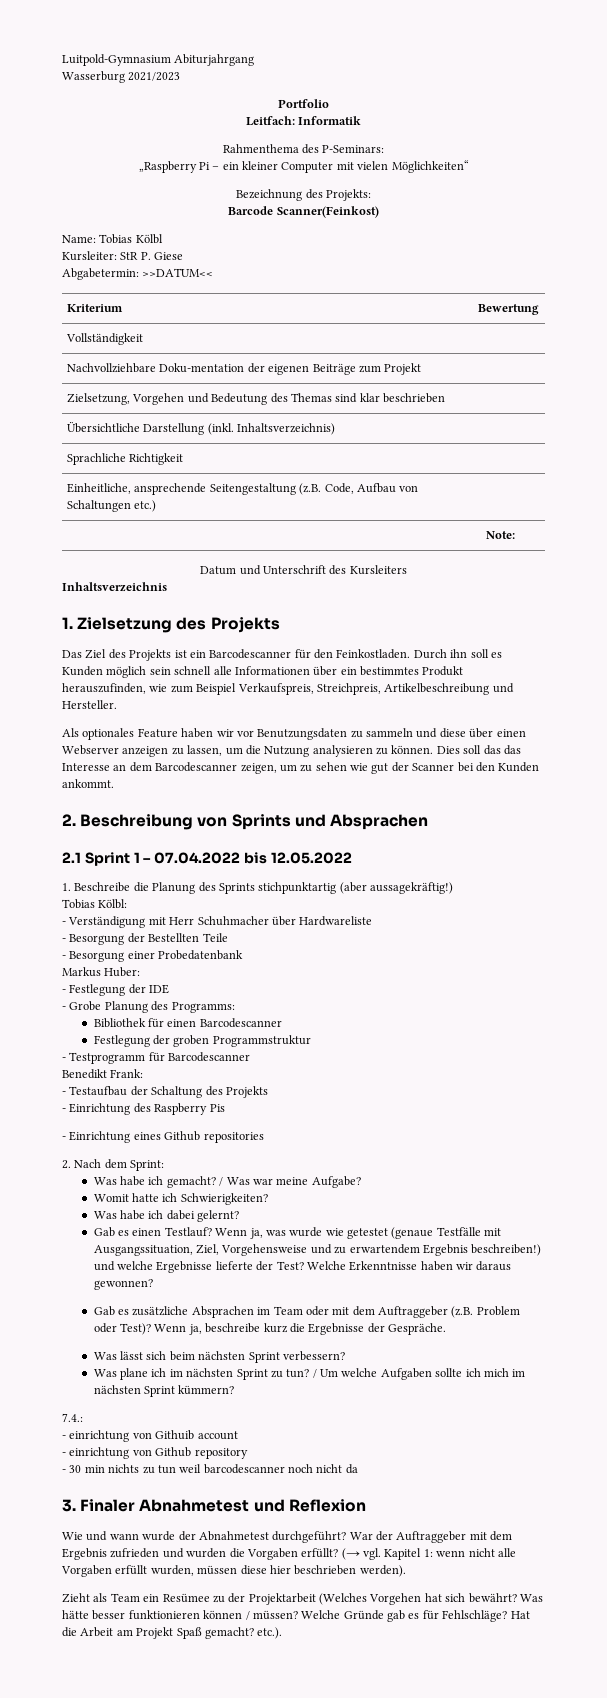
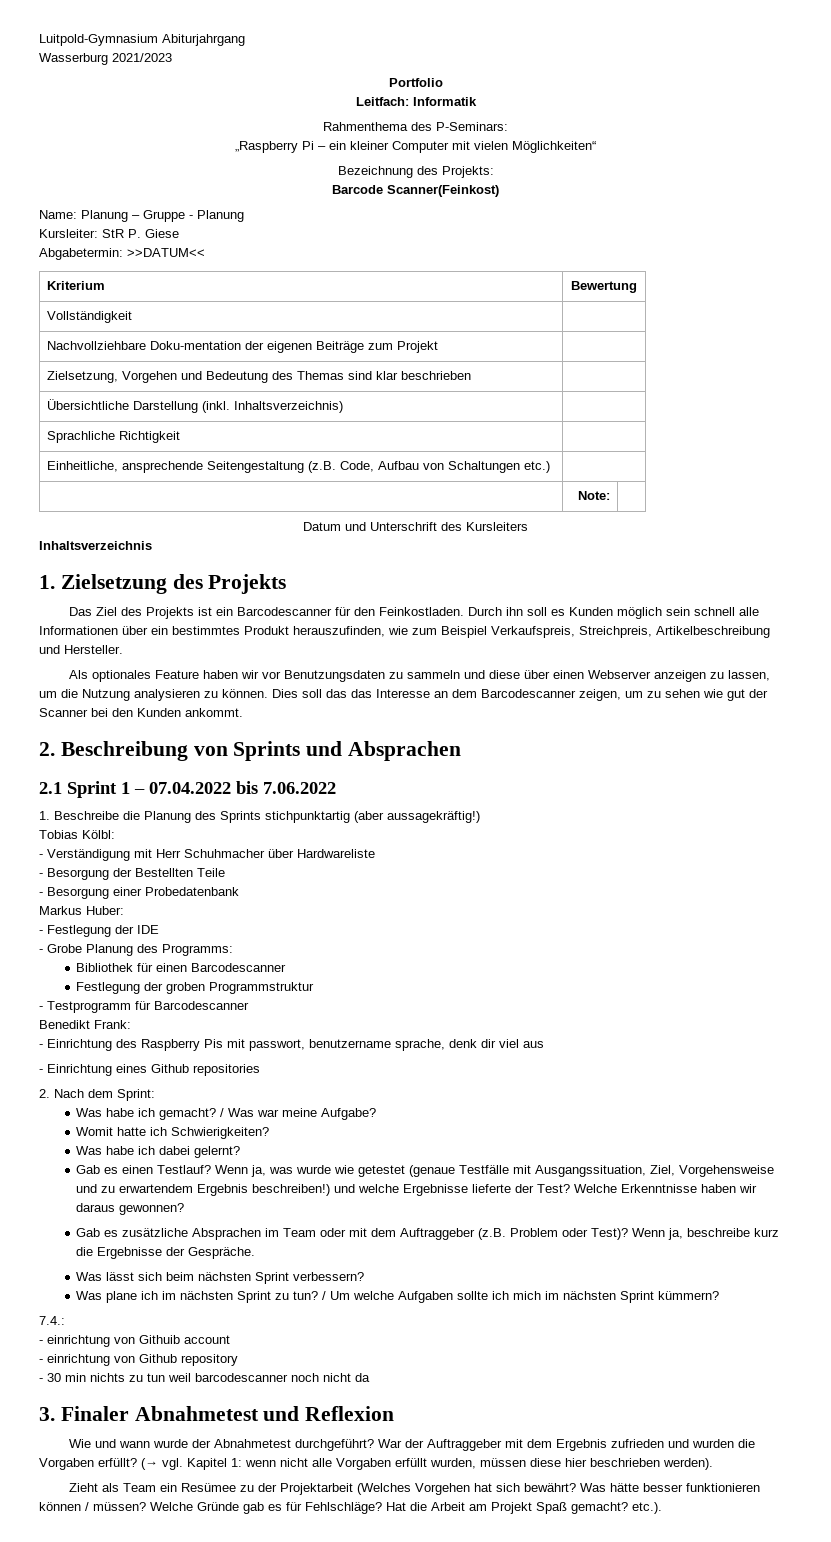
[99,234,163,244] Tobias Kölbl -> [81,210,244,222] Planung – Gruppe - Planung
[270,852,352,864] 12.05.2022 -> [263,782,336,794] 7.06.2022
[62,1086,268,1098] // - Testaufbau der Schaltung des Projekts -> (131, 1024) none
(225, 1108) none -> [227,1039,544,1051] mit passwort, benutzername sprache, denk dir viel aus

